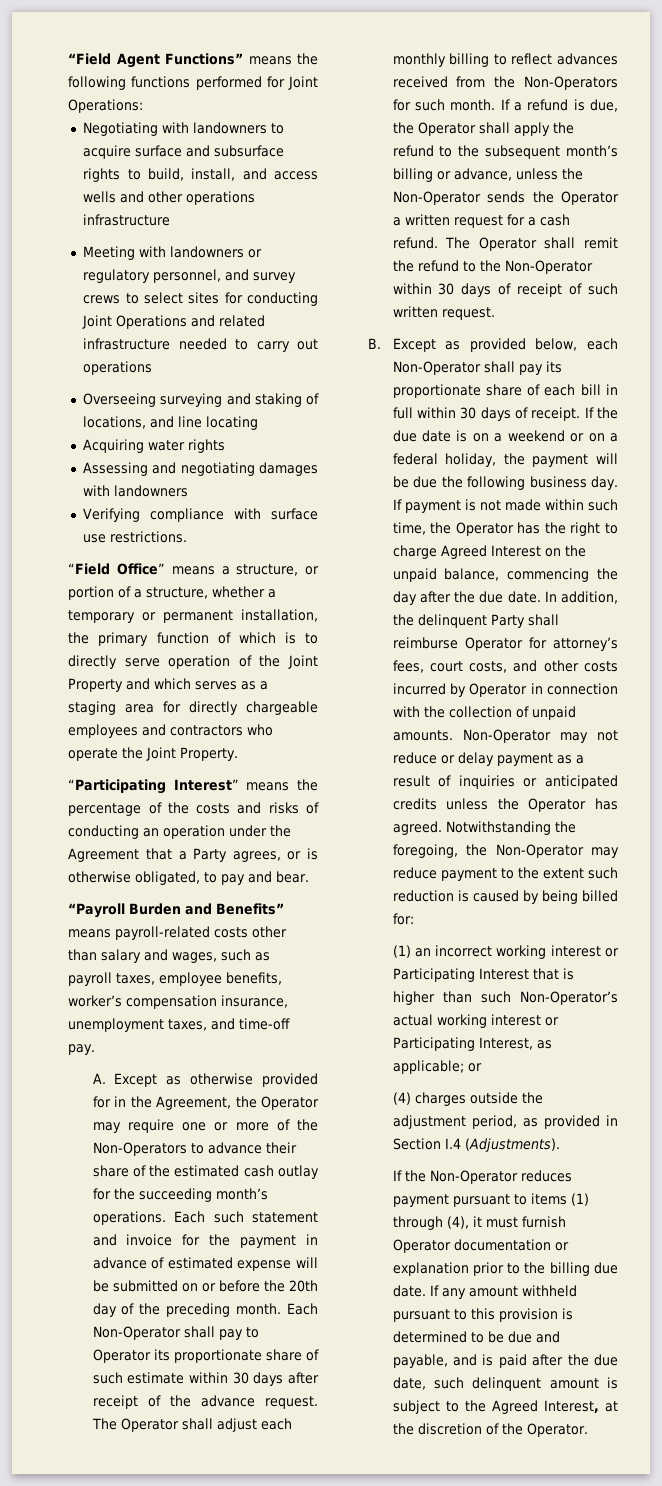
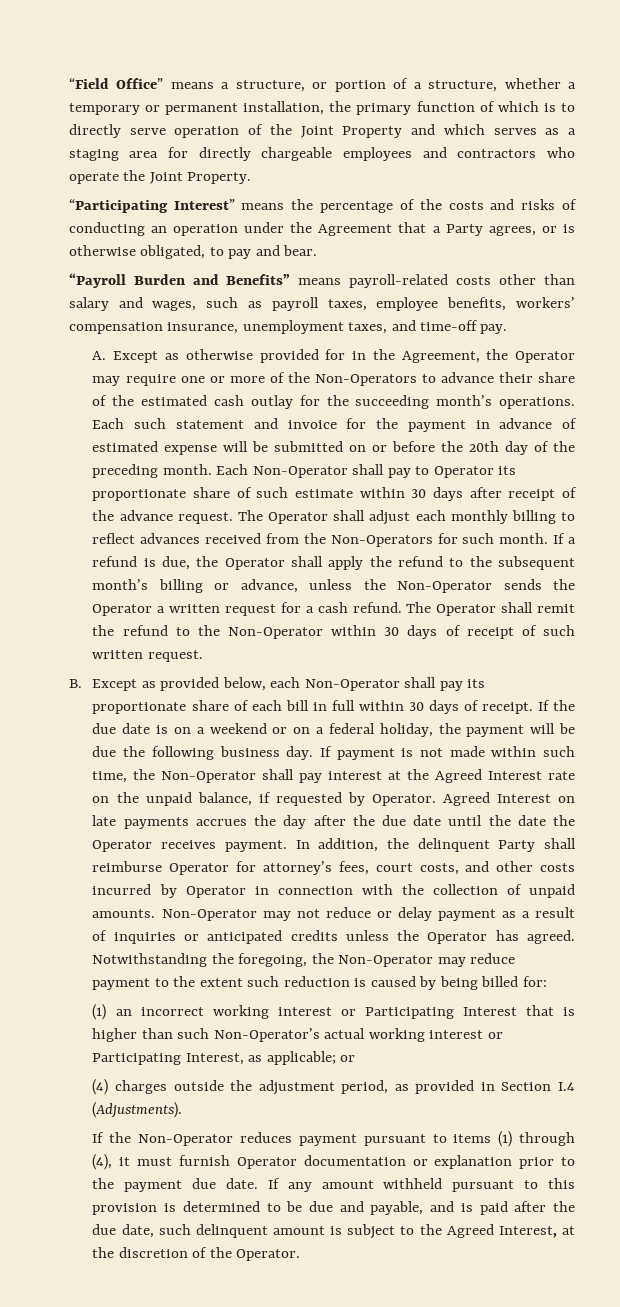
[68,53,318,68] [68,76,318,90] [68,99,144,113] [83,122,285,136] [83,145,285,159] [83,168,318,182] [83,191,256,205] [83,214,171,226] [83,246,263,260] [83,269,297,283] [83,292,318,306] [82,315,266,329] [83,338,318,352] [83,361,153,375] [83,393,319,407] [83,416,259,430] [83,439,226,453] [83,462,318,476] [83,485,189,497] [83,508,318,522] [83,531,188,543] [68,563,111,575] “Field Agent Functions” means the following functions performed for Joint Operations: // Negotiating with landowners to acquire surface and subsurface rights to build, install, and access wells and other operations infrastructure // Meeting with landowners or regulatory personnel, and survey crews to select sites for conducting Joint Operations and related infrastructure needed to carry out operations // Overseeing surveying and staking of locations, and line locating // Acquiring water rights // Assessing and negotiating damages with landowners // Verifying compliance with surface use restrictions. // “Field -> [68,78,109,89] “Field
[68,995,123,1007] worker’s -> [516,297,576,308] workers’
[455,522,618,536] [392,545,541,559] Operator has the right to charge Agreed Interest -> [161,769,576,783] Non-Operator shall pay interest at the Agreed Interest rate
[507,568,590,582] commencing -> [258,792,575,806] [92,815,247,829] if requested by Operator. Agreed Interest on late payments accrues
[507,591,541,603] date. -> [413,815,575,826] [92,840,287,852] date until the date the Operator receives payment.
[549,1262,590,1276] billing -> [124,1180,183,1192] payment

